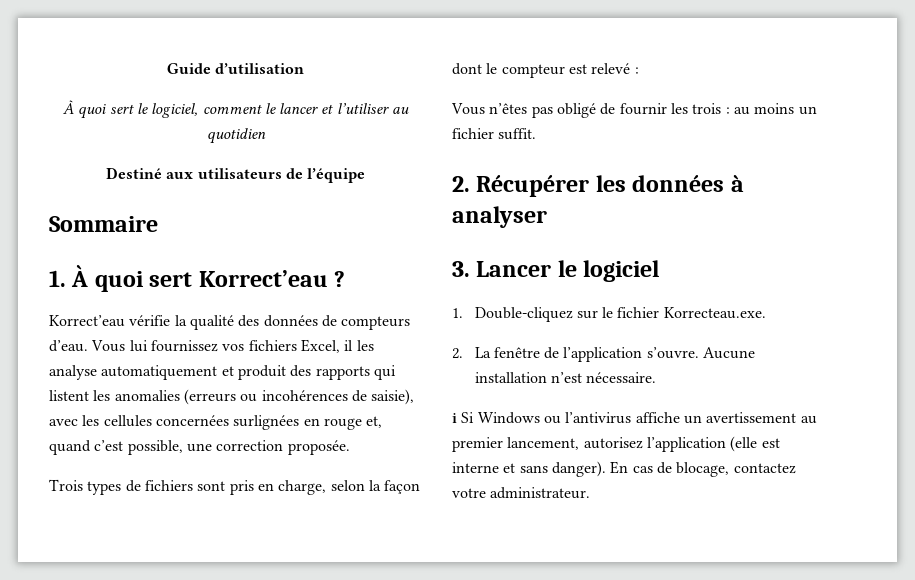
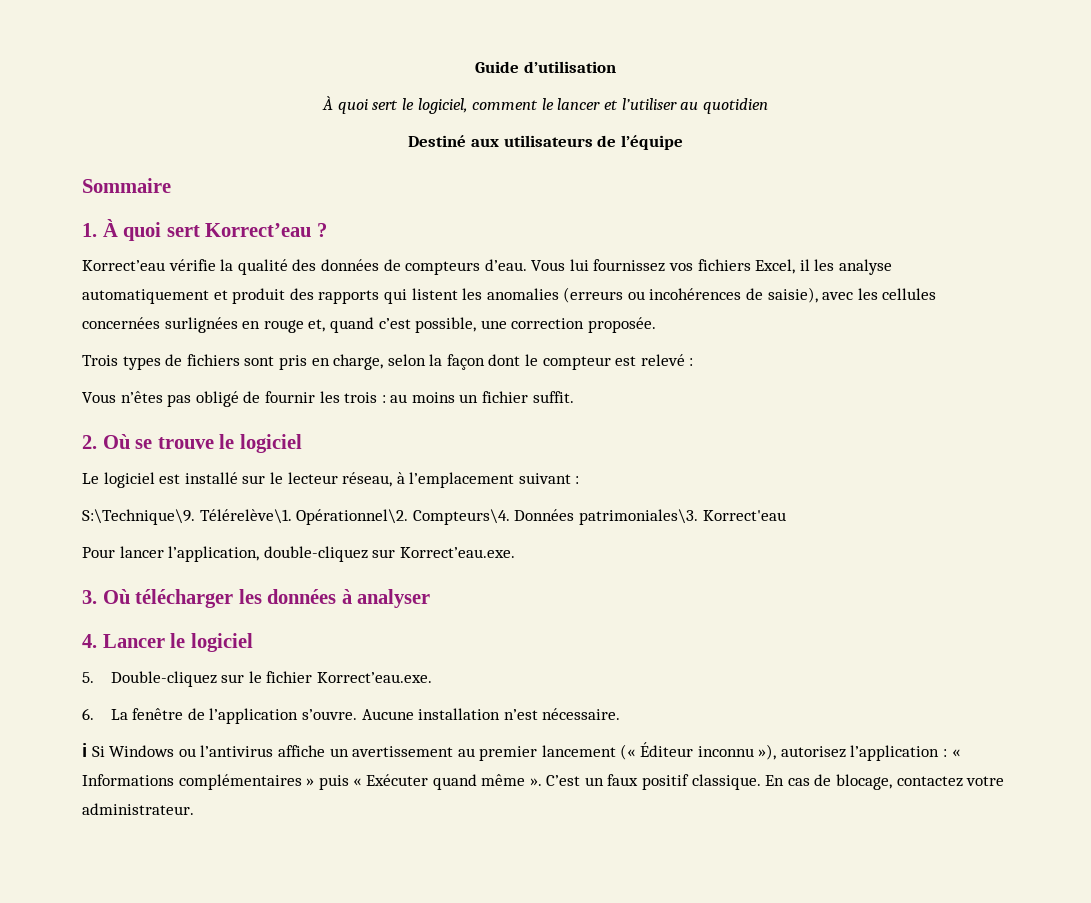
[476,175,590,197] Récupérer -> [102,434,302,453] [82,472,580,488] [82,509,786,525] [82,546,515,562] [82,589,234,608] Où se trouve le logiciel // Le logiciel est installé sur le lecteur réseau, à l’emplacement suivant : // S:\Technique\9. Télérelève\1. Opérationnel\2. Compteurs\4. Données patrimoniales\3. Korrect'eau // Pour lancer l’application, double-cliquez sur Korrect’eau.exe. // 3. Où télécharger
[452,261,470,277] 3. -> [82,634,97,648] 4.
[452,308,463,318] 1. -> [82,672,94,683] 5.
[663,307,766,319] [452,348,463,359] Korrecteau.exe. // 2. -> [316,672,432,683] [82,708,94,720] Korrect’eau.exe. // 6.
[507,436,780,452] [452,461,606,477] lancement, autorisez l’application (elle est interne et sans danger). -> [541,742,960,761] [82,774,761,790] lancement (« Éditeur inconnu »), autorisez l’application : « Informations complémentaires » puis « Exécuter quand même ». C’est un faux positif classique.

